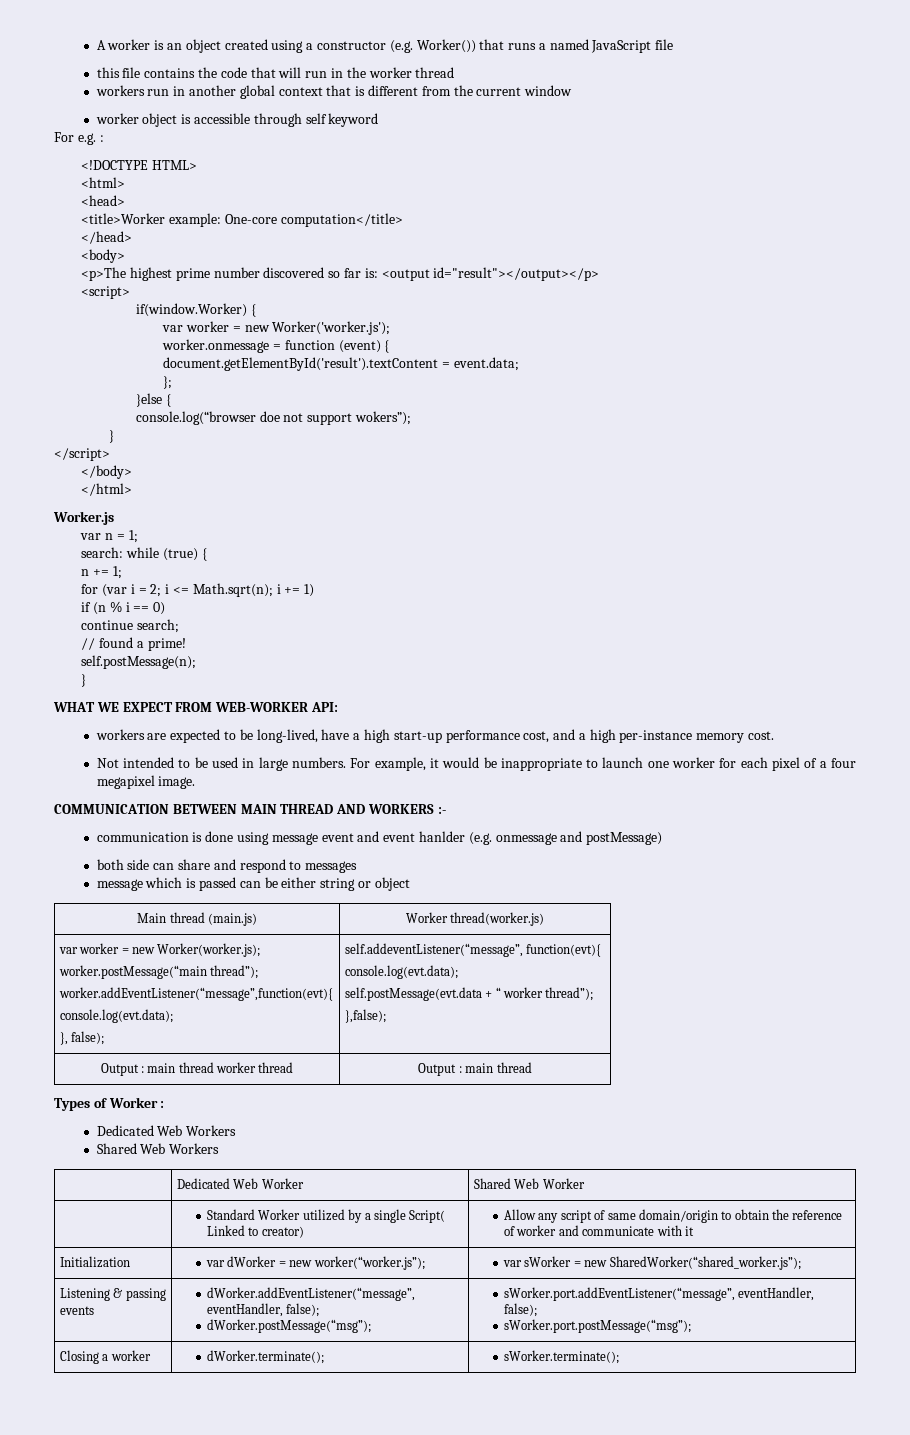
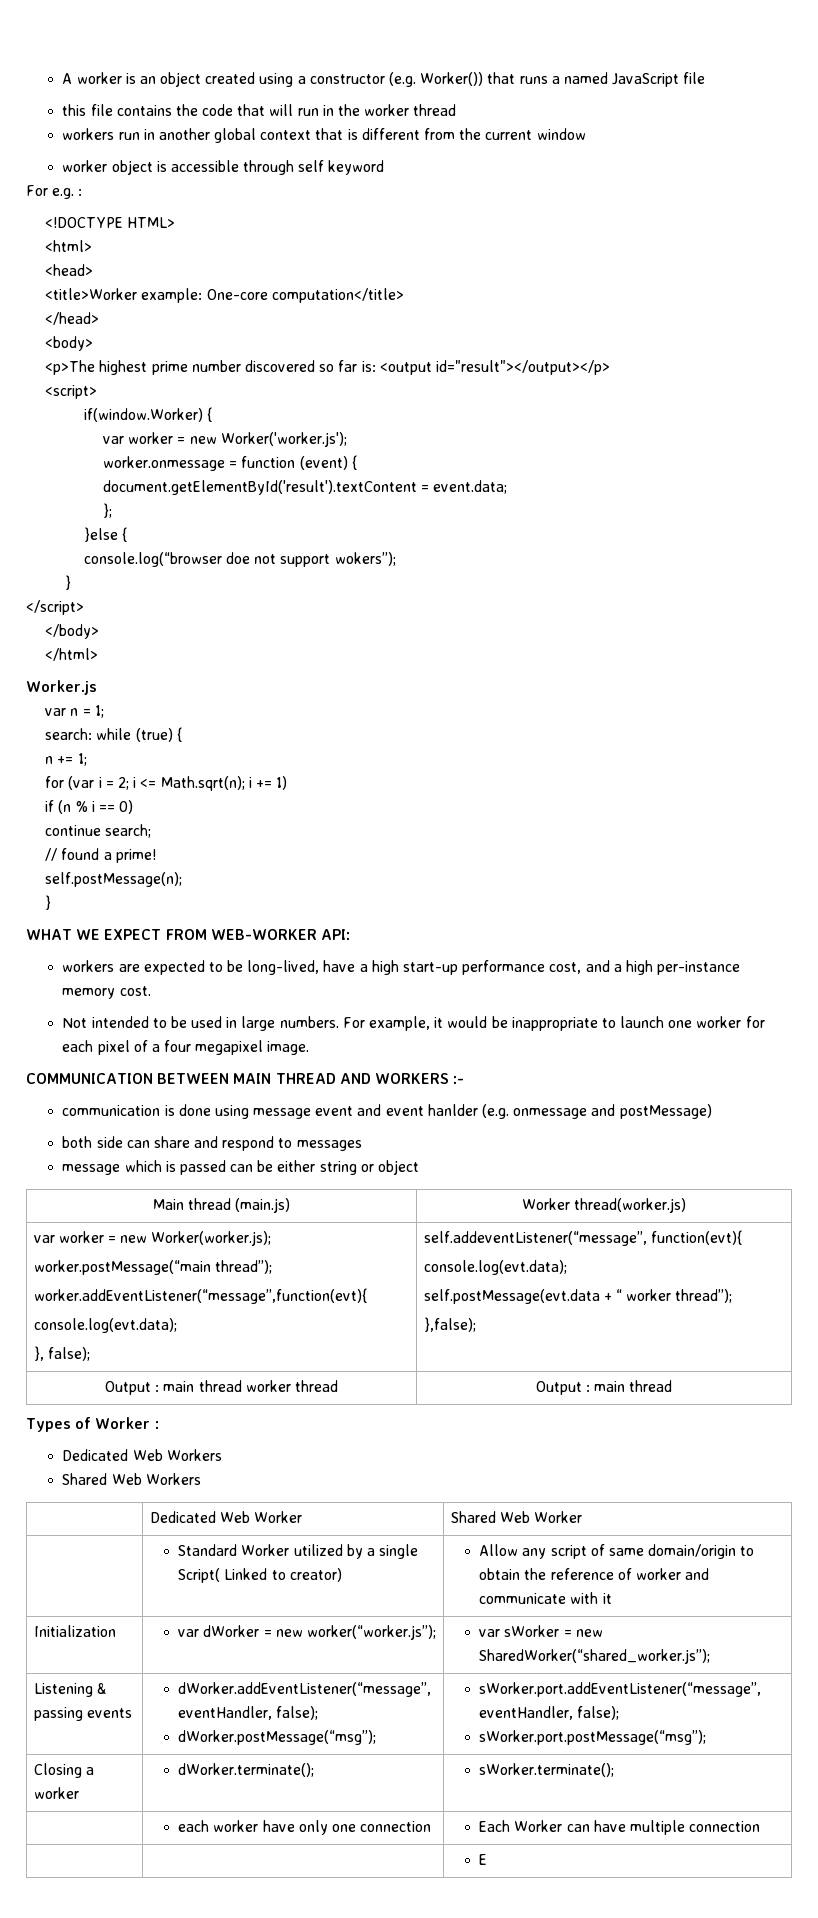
(620, 1357) none -> [178,1820,432,1835] [479,1820,761,1835] [479,1854,488,1865] // | each worker have only one connection | Each Worker can have multiple connection // | | E

